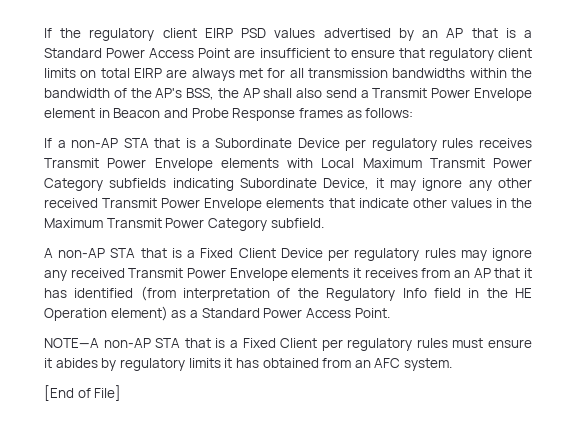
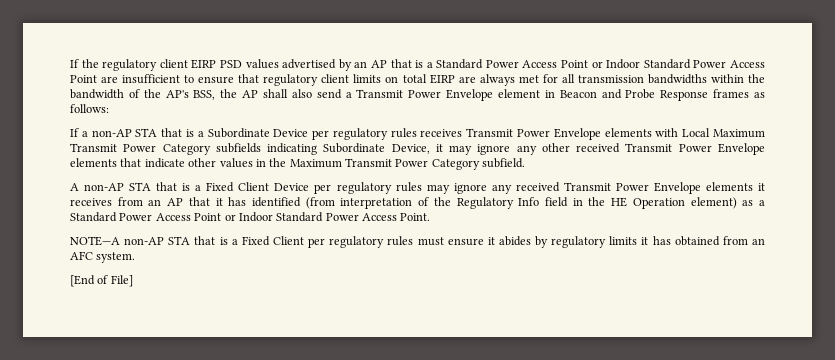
(231, 53) none -> [591,59,765,69] [70,75,97,83] or Indoor Standard Power Access Point
(351, 313) none -> [194,212,397,222] Point or Indoor Standard Power Access

